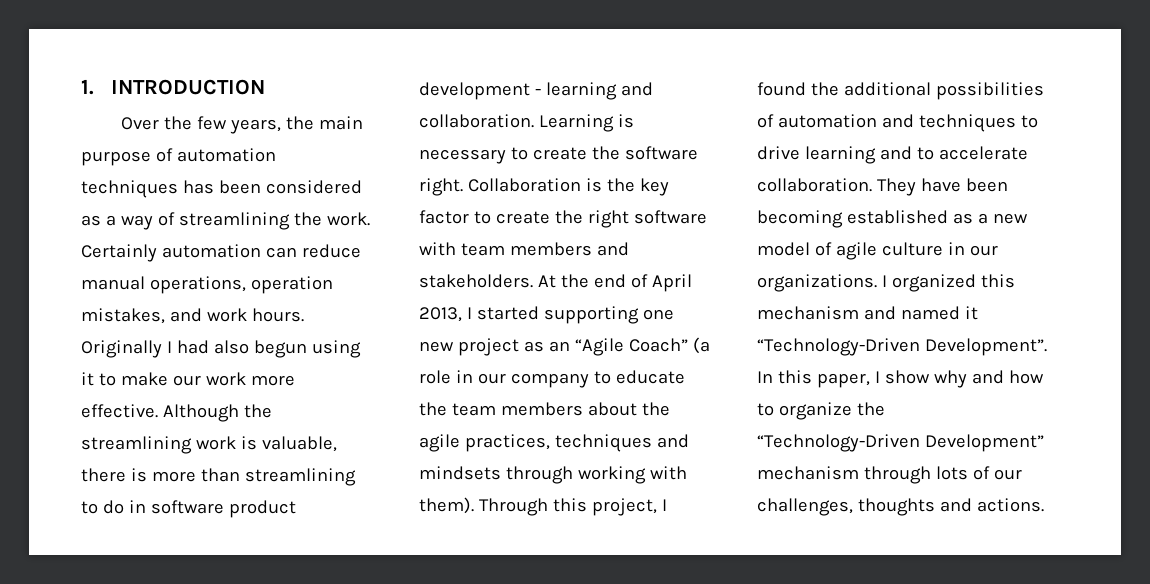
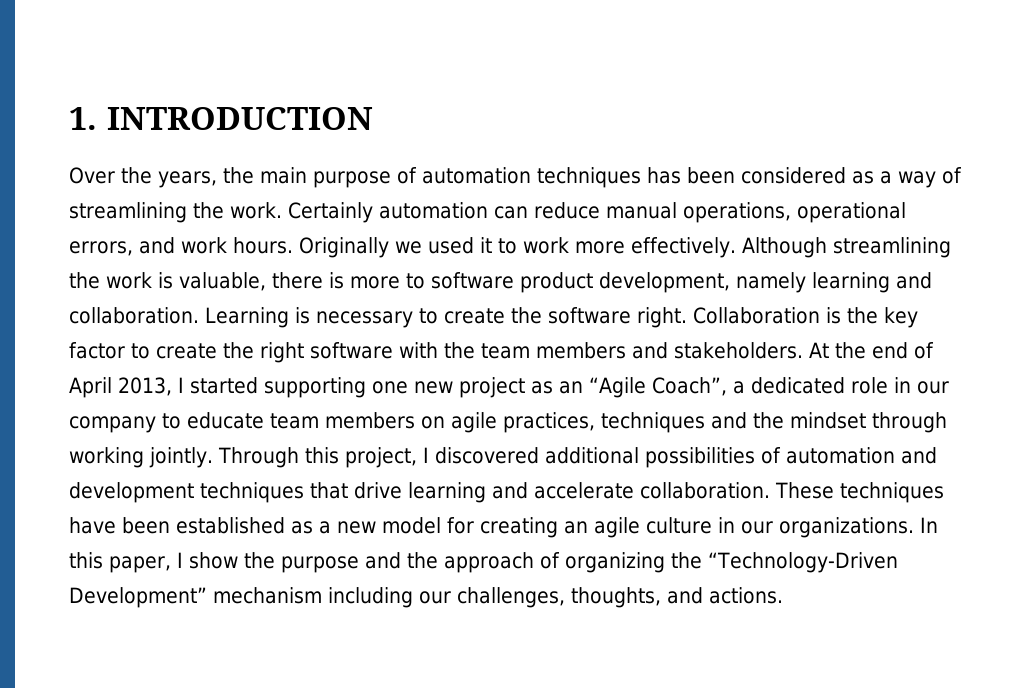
[196,116,227,130] few -> (152, 175) none
[250,276,333,294] [81,308,165,324] operation mistakes, -> [797,202,906,223] [69,241,133,256] operational errors,
[166,340,361,358] [81,372,295,386] [81,404,272,422] [81,436,192,454] I had also begun using it to make our work more effective. Although the streamlining -> [395,237,951,258] [69,272,100,289] we used it to work more effectively. Although streamlining the
[200,468,356,486] [81,500,296,518] [419,82,541,100] than streamlining to do in software product development - -> [406,272,806,293] to software product development, namely
(456, 249) none -> [444,342,475,359] the
[628,337,710,354] Coach” (a -> [651,377,845,396] Coach”, a dedicated
[419,402,670,416] the team members about the -> [270,412,445,429] team members on
[419,466,687,484] [419,497,474,514] mindsets through working with them). -> [753,412,947,433] [69,447,213,468] the mindset through working jointly.
[757,82,839,96] found the -> [434,447,539,464] discovered
[918,114,1038,132] techniques to -> [69,482,348,503] development techniques that
[916,147,934,160] to -> (528, 490) none
[876,178,916,196] They -> [775,482,944,503] These techniques
[757,210,843,228] becoming -> (170, 525) none
[814,242,832,256] of -> [447,517,588,538] for creating an
[881,274,1015,292] [757,306,978,320] [757,338,1047,356] I organized this mechanism and named it “Technology-Driven Development”. -> (914, 527) none
[933,370,1044,388] [757,402,852,420] why and how to organize -> [244,552,665,573] the purpose and the approach of organizing
[863,466,990,484] through lots of -> [328,587,413,608] including
[857,498,935,516] thoughts -> [571,587,661,608] thoughts,

